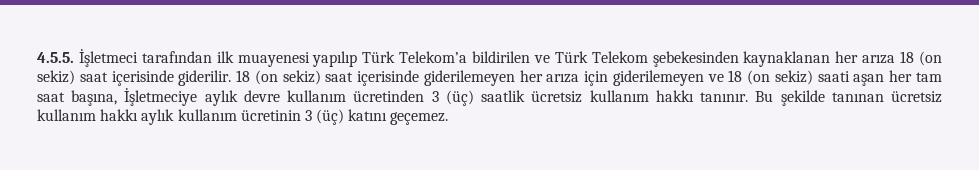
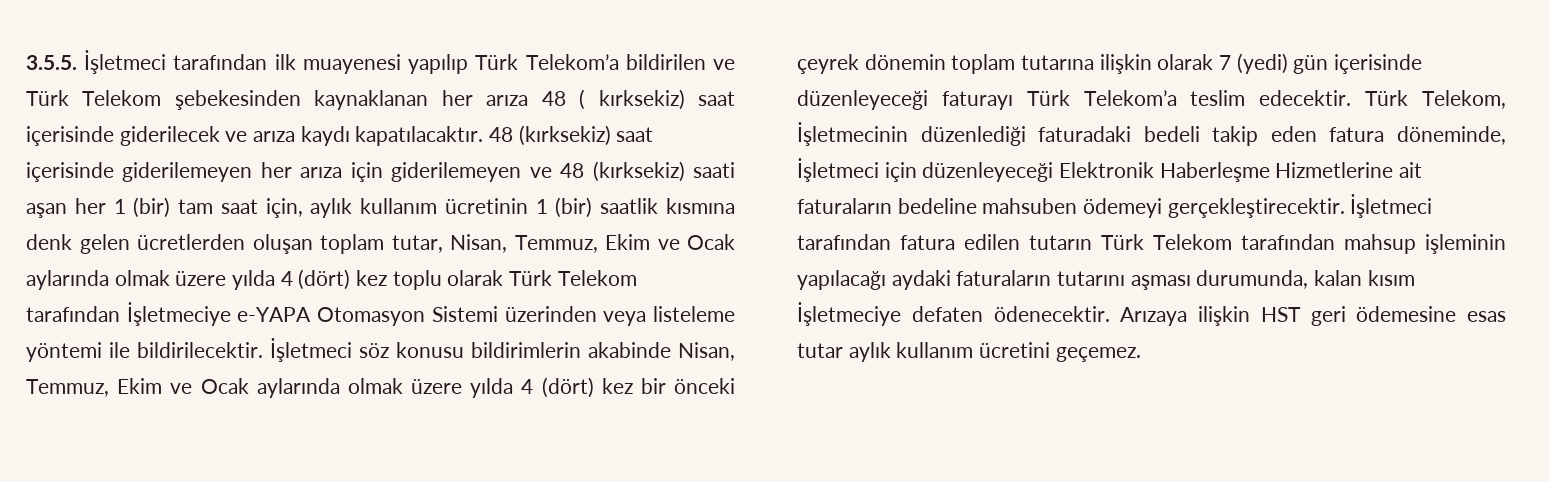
[37,52,74,63] 4.5.5. -> [26,55,77,70] 3.5.5.
[900,51,942,66] [37,70,321,86] 18 (on sekiz) saat içerisinde giderilir. 18 (on sekiz) -> [541,89,736,110] [26,125,611,146] 48 ( kırksekiz) saat içerisinde giderilecek ve arıza kaydı kapatılacaktır. 48 (kırksekiz)
[728,70,943,86] [37,88,943,106] [37,109,388,125] 18 (on sekiz) saati aşan her tam saat başına, İşletmeciye aylık devre kullanım ücretinden 3 (üç) saatlik ücretsiz kullanım hakkı tanınır. Bu şekilde tanınan ücretsiz kullanım hakkı aylık kullanım ücretinin 3 (üç) katını -> [560,161,736,182] [26,197,735,218] [26,234,735,254] [26,269,637,290] [26,302,735,326] [26,338,735,362] [26,377,735,398] [797,53,1423,74] [797,90,1506,110] [797,122,1506,146] [797,158,1423,182] [797,194,1433,218] [797,234,1506,254] [797,270,1415,290] [797,302,1506,326] [797,342,1051,362] 48 (kırksekiz) saati aşan her 1 (bir) tam saat için, aylık kullanım ücretinin 1 (bir) saatlik kısmına denk gelen ücretlerden oluşan toplam tutar, Nisan, Temmuz, Ekim ve Ocak aylarında olmak üzere yılda 4 (dört) kez toplu olarak Türk Telekom tarafından İşletmeciye e-YAPA Otomasyon Sistemi üzerinden veya listeleme yöntemi ile bildirilecektir. İşletmeci söz konusu bildirimlerin akabinde Nisan, Temmuz, Ekim ve Ocak aylarında olmak üzere yılda 4 (dört) kez bir önceki çeyrek dönemin toplam tutarına ilişkin olarak 7 (yedi) gün içerisinde düzenleyeceği faturayı Türk Telekom’a teslim edecektir. Türk Telekom, İşletmecinin düzenlediği faturadaki bedeli takip eden fatura döneminde, İşletmeci için düzenleyeceği Elektronik Haberleşme Hizmetlerine ait faturaların bedeline mahsuben ödemeyi gerçekleştirecektir. İşletmeci tarafından fatura edilen tutarın Türk Telekom tarafından mahsup işleminin yapılacağı aydaki faturaların tutarını aşması durumunda, kalan kısım İşletmeciye defaten ödenecektir. Arızaya ilişkin HST geri ödemesine esas tutar aylık kullanım ücretini

